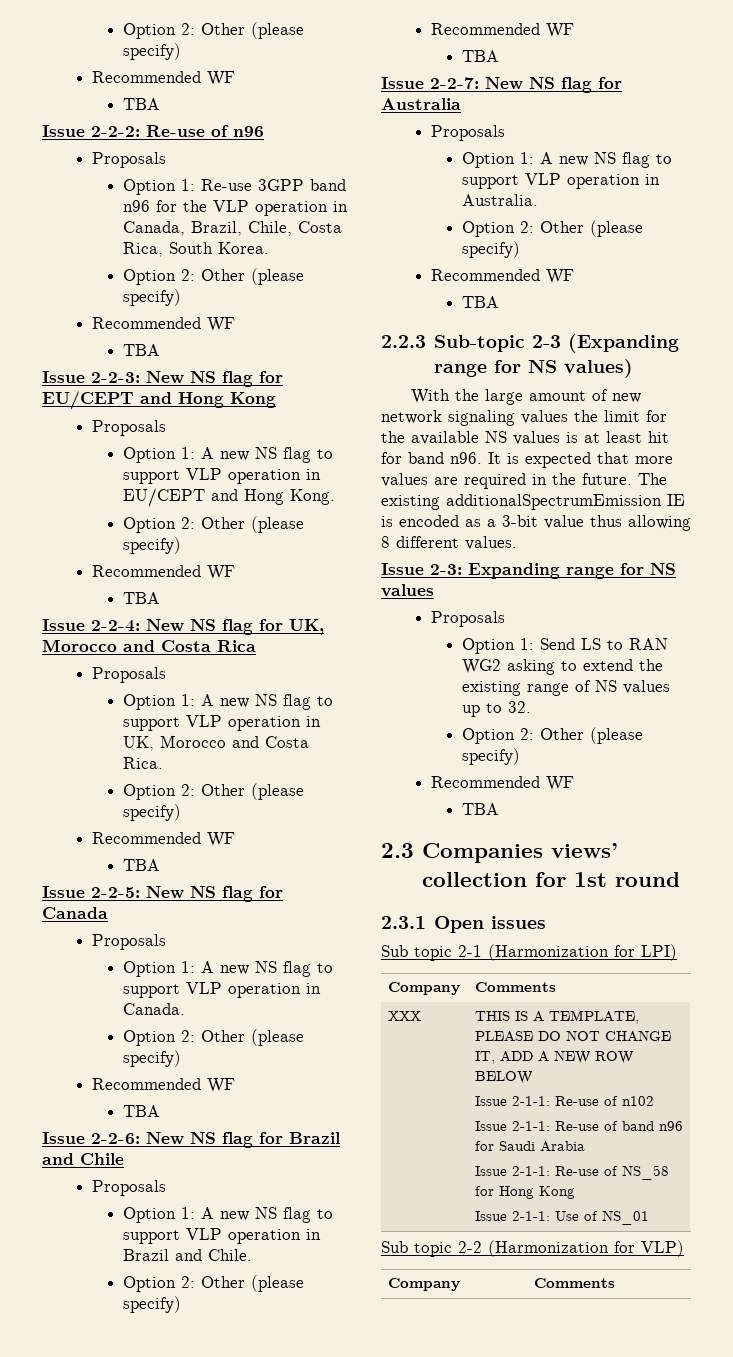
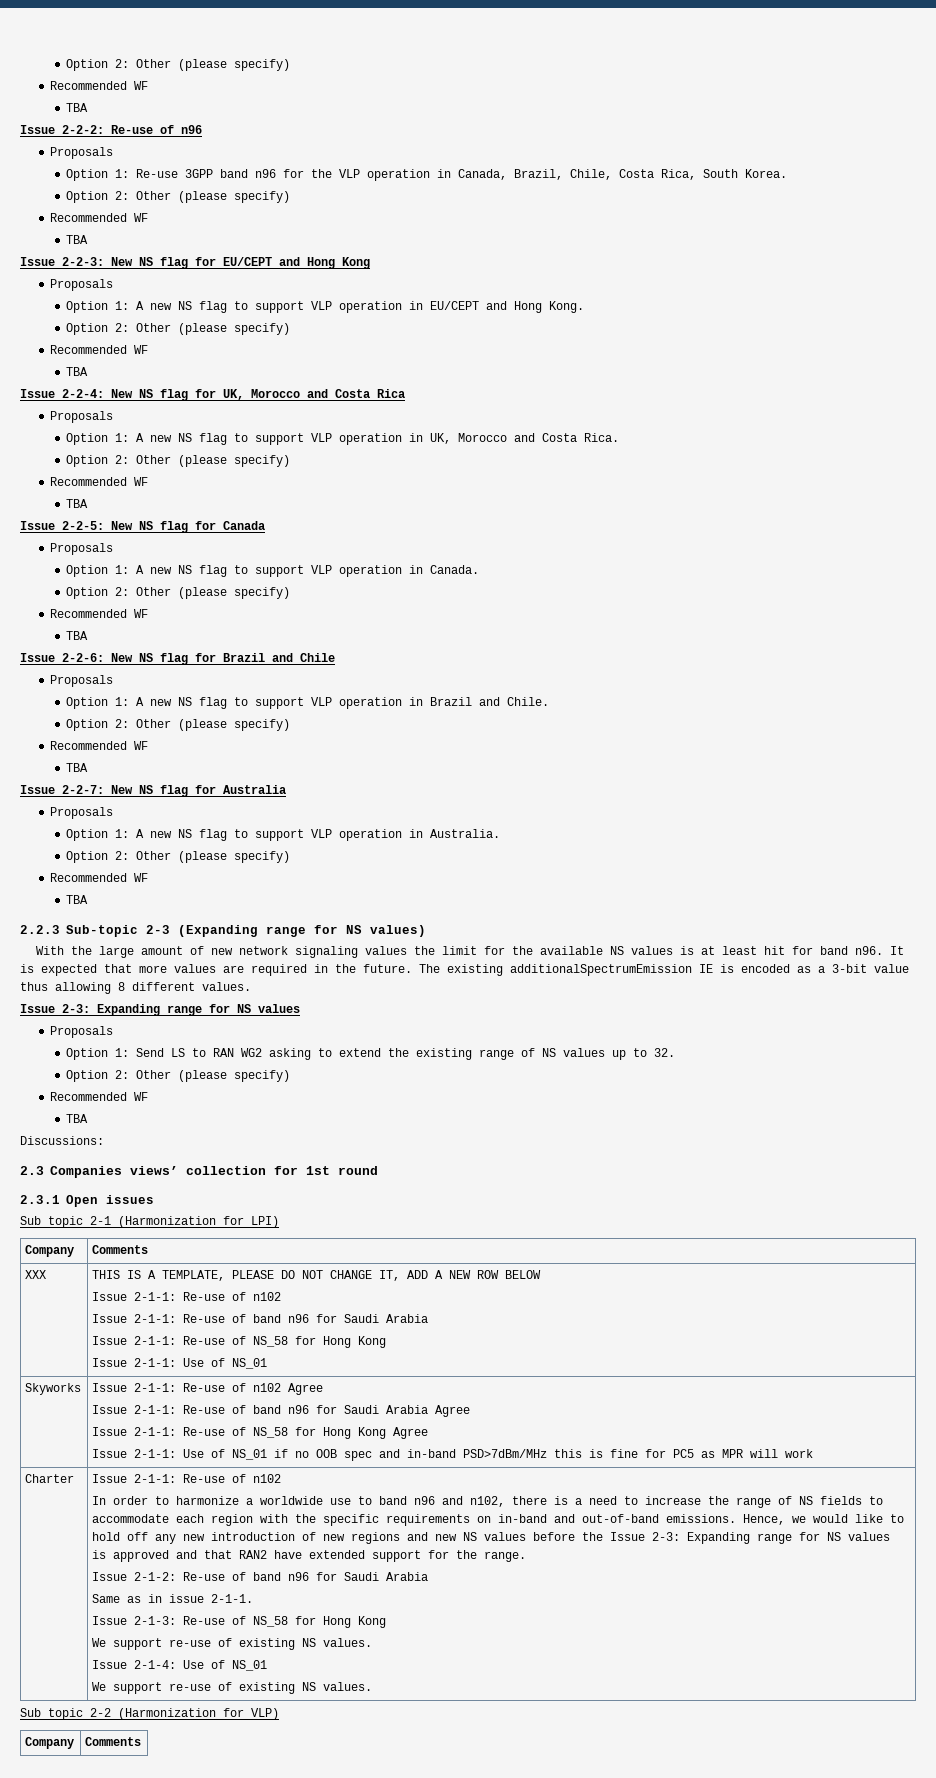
(500, 809) none -> [20,1136,104,1145] // Discussions:
(650, 1217) none -> [25,1383,82,1395] [92,1383,324,1395] [92,1405,471,1417] [92,1427,429,1439] [92,1449,814,1461] [25,1474,75,1483] [92,1474,282,1483] [92,1496,884,1508] [92,1514,905,1526] [92,1532,891,1544] [92,1550,527,1562] [92,1572,429,1581] [92,1594,254,1603] [92,1616,387,1628] [92,1638,373,1650] [92,1660,268,1671] [92,1682,373,1694] // Skyworks | Issue 2-1-1: Re-use of n102 Agree // Issue 2-1-1: Re-use of band n96 for Saudi Arabia Agree // Issue 2-1-1: Re-use of NS_58 for Hong Kong Agree // Issue 2-1-1: Use of NS_01 if no OOB spec and in-band PSD>7dBm/MHz this is fine for PC5 as MPR will work // Charter | Issue 2-1-1: Re-use of n102 // In order to harmonize a worldwide use to band n96 and n102, there is a need to increase the range of NS fields to accommodate each region with the specific requirements on in-band and out-of-band emissions. Hence, we would like to hold off any new introduction of new regions and new NS values before the Issue 2-3: Expanding range for NS values is approved and that RAN2 have extended support for the range. // Issue 2-1-2: Re-use of band n96 for Saudi Arabia // Same as in issue 2-1-1. // Issue 2-1-3: Re-use of NS_58 for Hong Kong // We support re-use of existing NS values. // Issue 2-1-4: Use of NS_01 // We support re-use of existing NS values.

